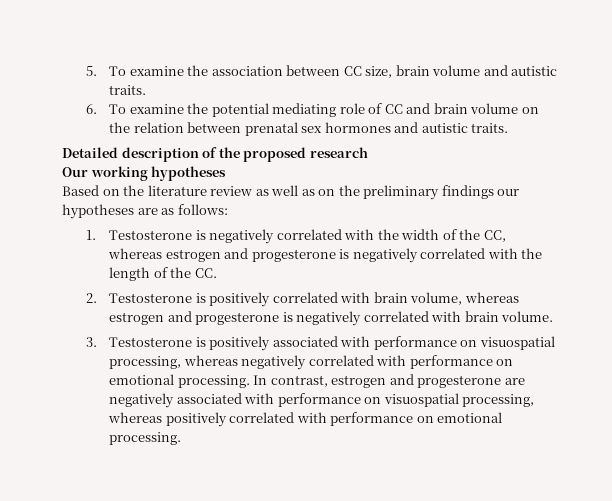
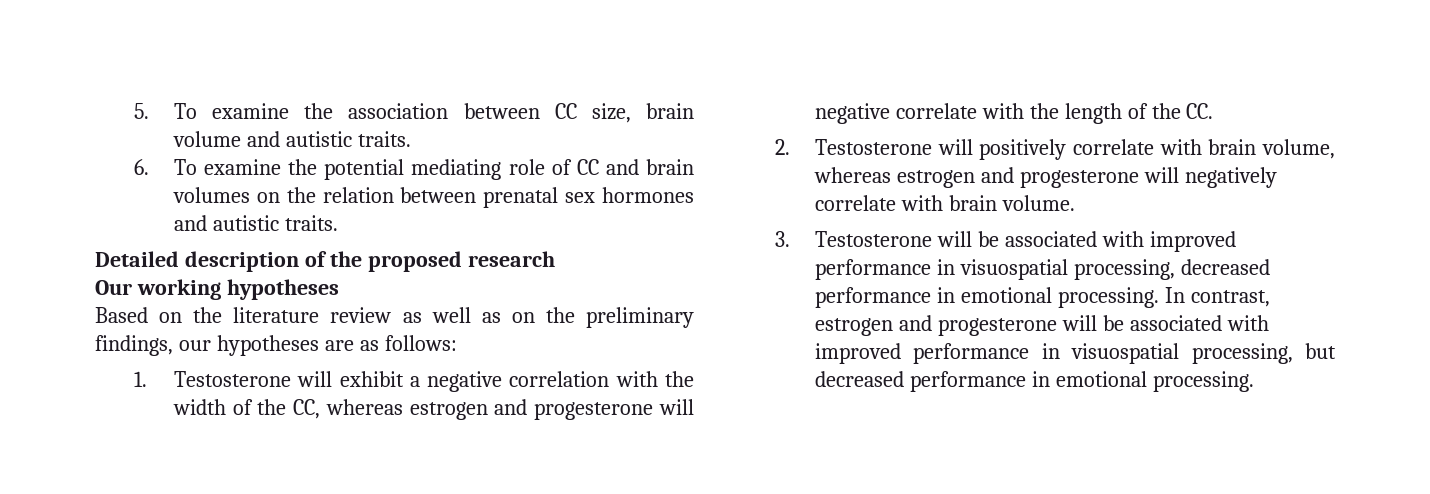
[470,103,519,114] volume -> [172,187,250,203] volumes
[441,185,494,199] findings -> [95,335,173,356] findings,
[195,229,342,244] is negatively correlated -> [297,371,610,392] will exhibit a negative correlation
[339,248,486,263] is negatively correlated -> [659,399,694,415] [814,103,977,124] will negative correlate
[195,292,338,307] is positively correlated -> [937,139,1154,160] will positively correlate
[282,311,429,326] is negatively correlated -> [1143,167,1277,188] [814,195,896,211] will negatively correlate
[195,336,555,351] [109,355,514,370] is positively associated with performance on visuospatial processing, whereas negatively correlated with performance on -> [936,231,1236,252] [814,259,1270,280] [814,287,955,308] will be associated with improved performance in visuospatial processing, decreased performance in
[504,378,525,385] [109,393,535,408] [108,412,434,427] are negatively associated with performance on visuospatial processing, whereas positively correlated with performance on -> [1061,315,1269,331] [814,343,1336,364] [814,371,1050,392] will be associated with improved performance in visuospatial processing, but decreased performance in

